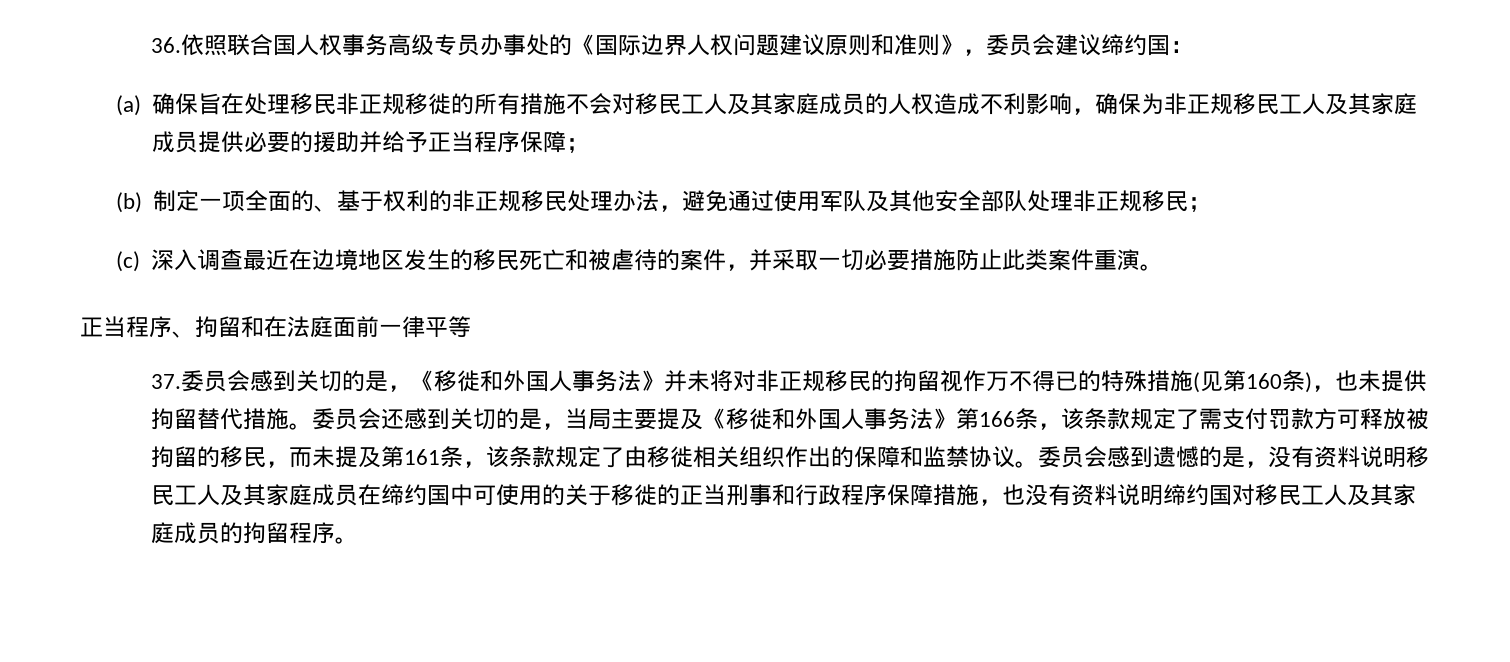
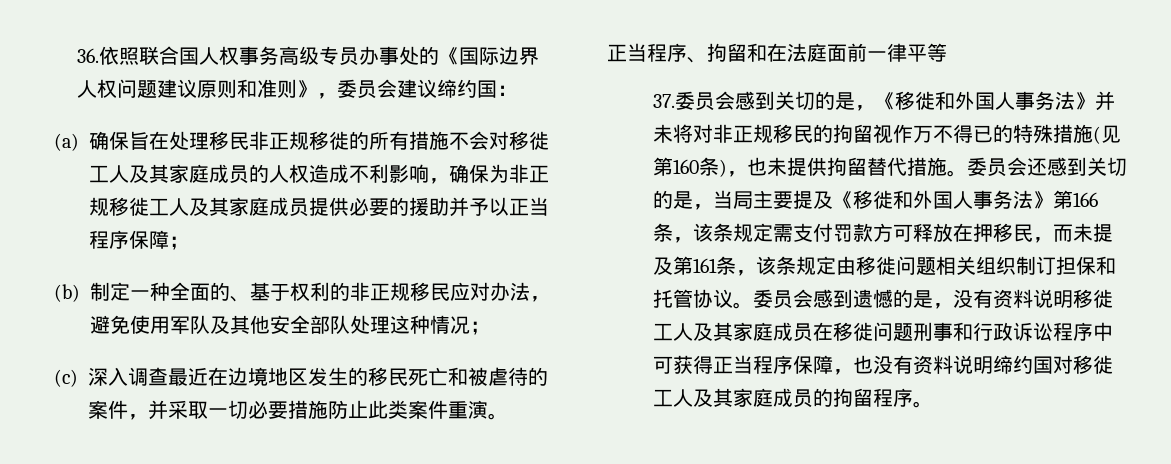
[658,94,682,115] 民 -> [529,131,550,150] 徙
[1256,94,1280,115] 民 -> [129,197,150,216] 徙
[382,131,429,153] 给予 -> [469,197,510,216] 予以
[222,191,246,212] 项 -> [150,282,171,301] 种
[567,190,614,211] 处理 -> [450,282,491,301] 应对
[728,190,775,211] 通过 -> (131, 324) none
[1073,190,1189,212] 非正规移民 -> [390,315,471,334] 这种情况
[1107,408,1200,430] 款规定了 -> [733,223,774,242] 规定
[1406,408,1430,430] [151,446,221,468] 被拘留的 -> [953,223,994,242] 在押
[532,446,970,468] 款规定了由移徙相关组织作出的保障和监禁 -> [796,256,1117,275] [653,289,694,308] 规定由移徙问题相关组织制订担保和托管
[151,485,175,506] 民 -> [1093,289,1114,308] 徙
[381,484,980,506] 缔约国中可使用的关于移徙的正当刑事和行政程序保障措施 -> [833,322,1114,341] [653,355,834,374] 移徙问题刑事和行政诉讼程序中可获得正当程序保障
[1278,485,1302,506] 民 -> [1093,355,1114,374] 徙

